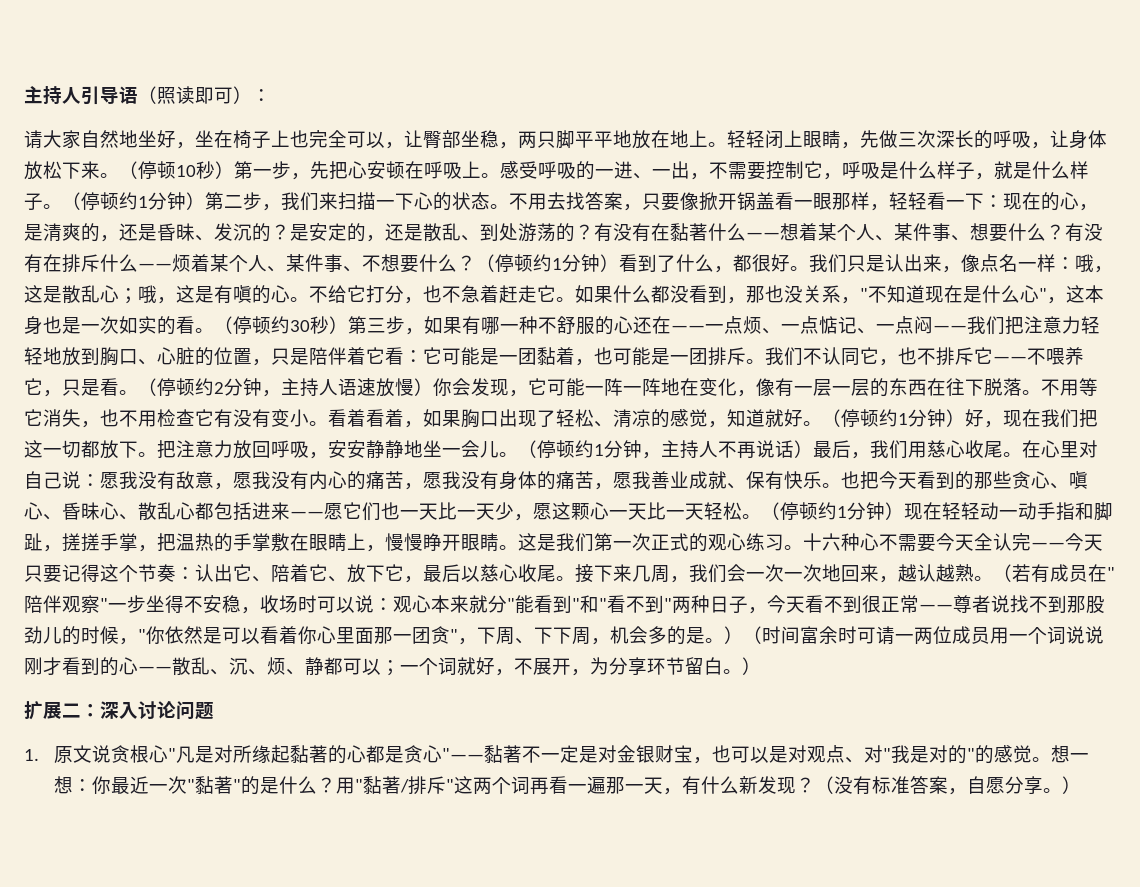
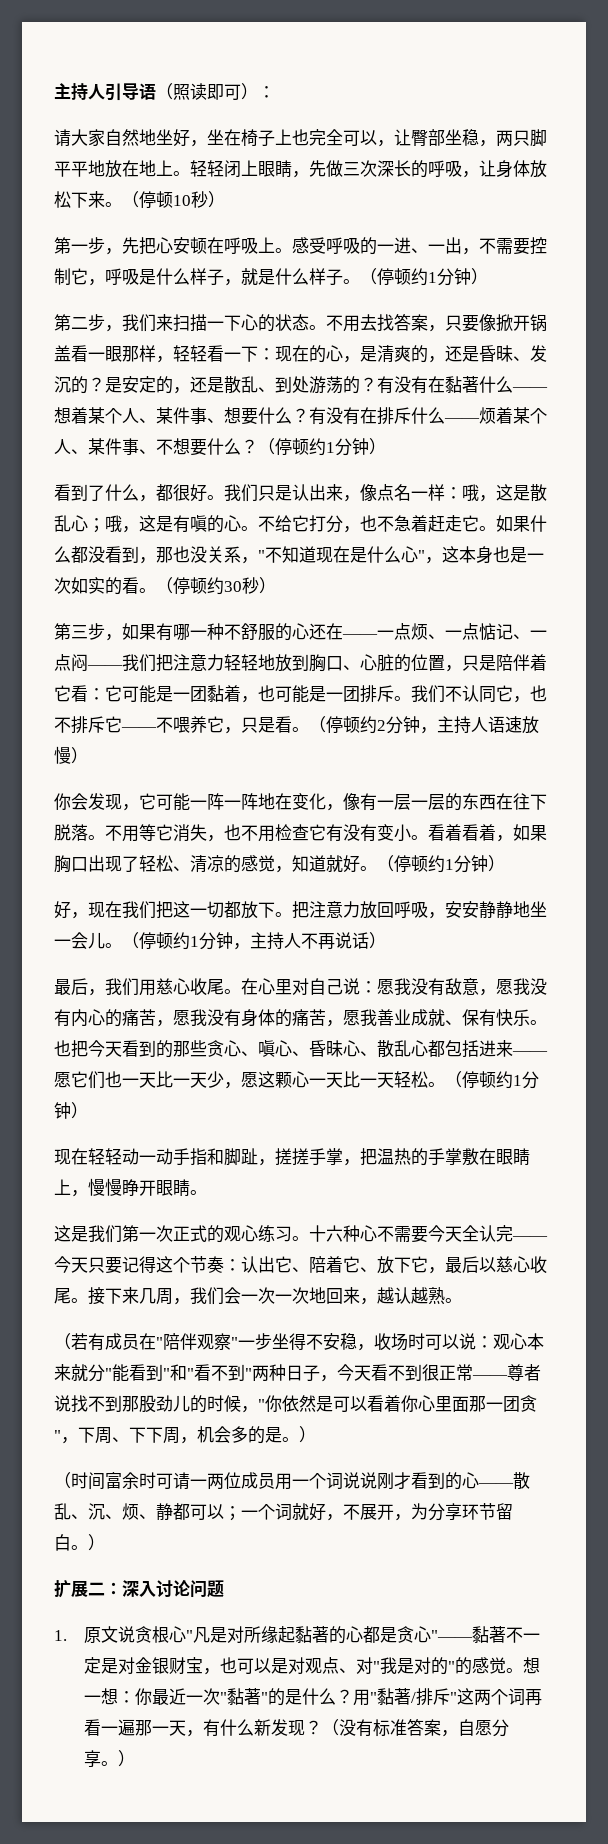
(234, 170) none -> (225, 199) //
(205, 201) none -> (488, 276) //
(619, 263) none -> (386, 446) //
(348, 325) none -> (276, 585) //
(433, 387) none -> (88, 755) //
(965, 418) none -> (505, 863) //
(813, 449) none -> (386, 940) //
(904, 511) none -> (88, 1110) //
(518, 547) none -> (207, 1192) //
(993, 578) none -> (462, 1300) //
(743, 635) none -> (316, 1434) //

